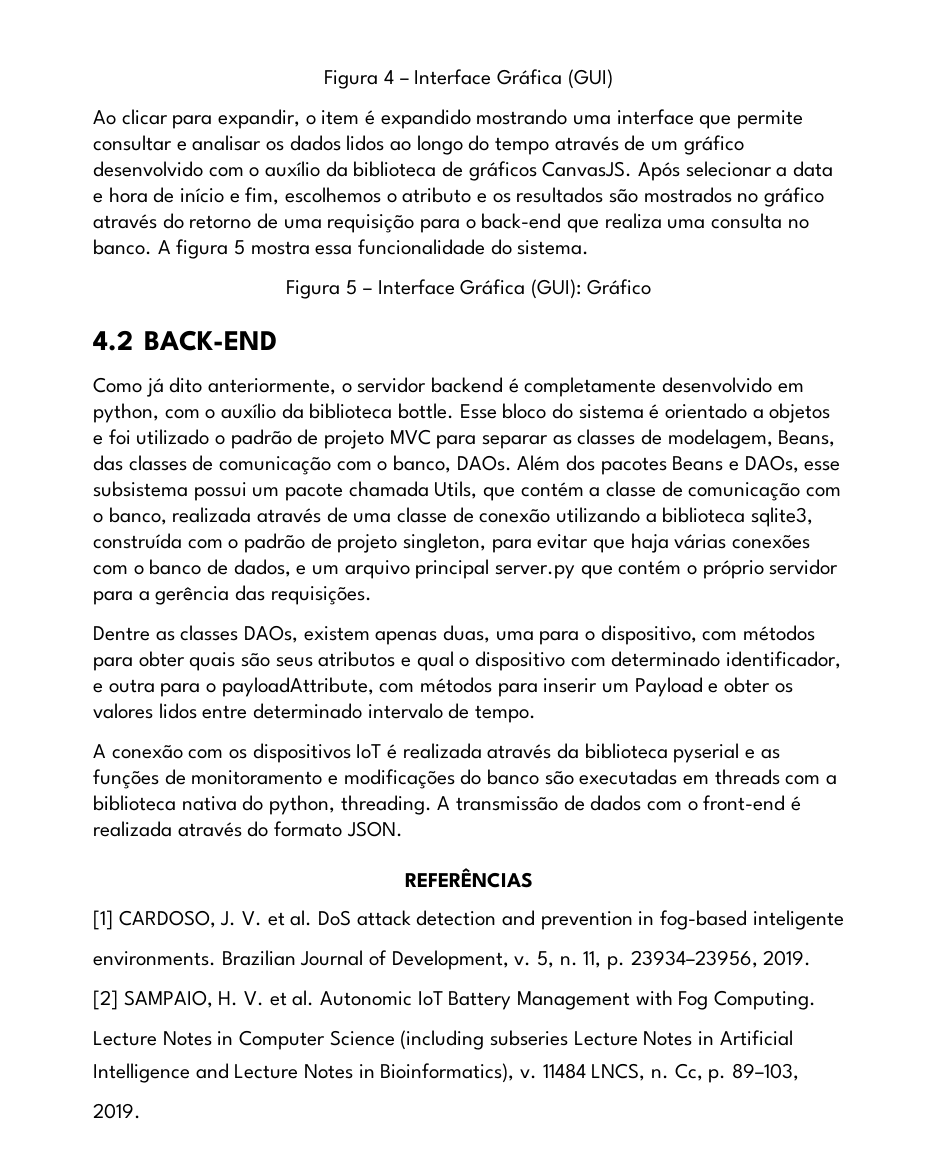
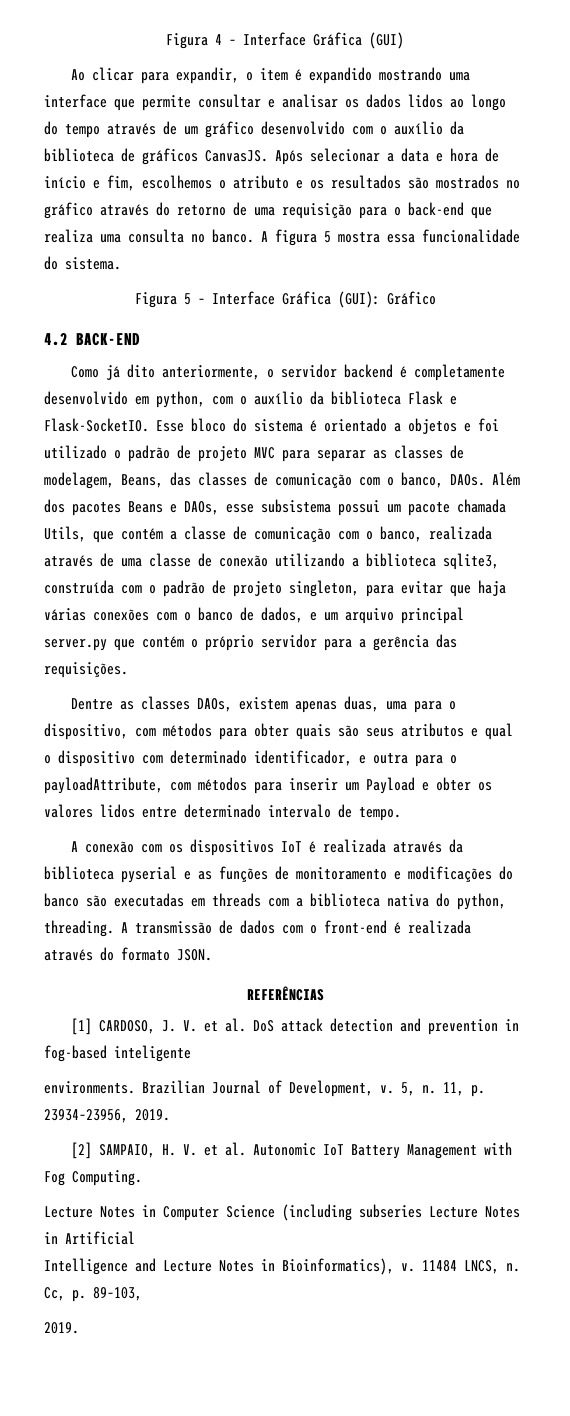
[398,403,455,419] bottle. -> [408,391,457,405] [44,418,149,432] Flask e Flask-SocketIO.

